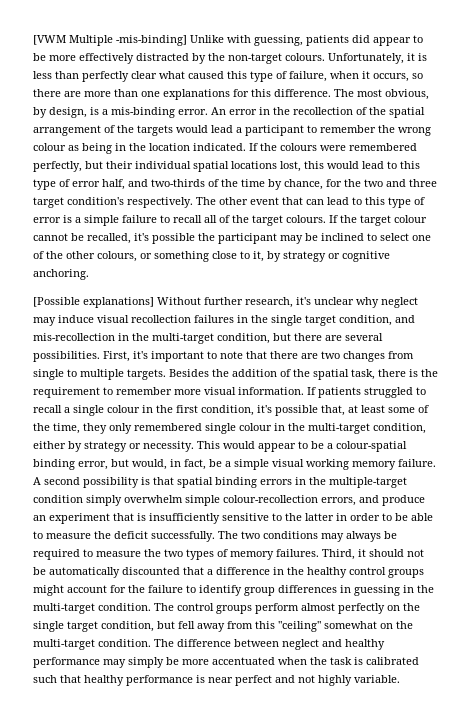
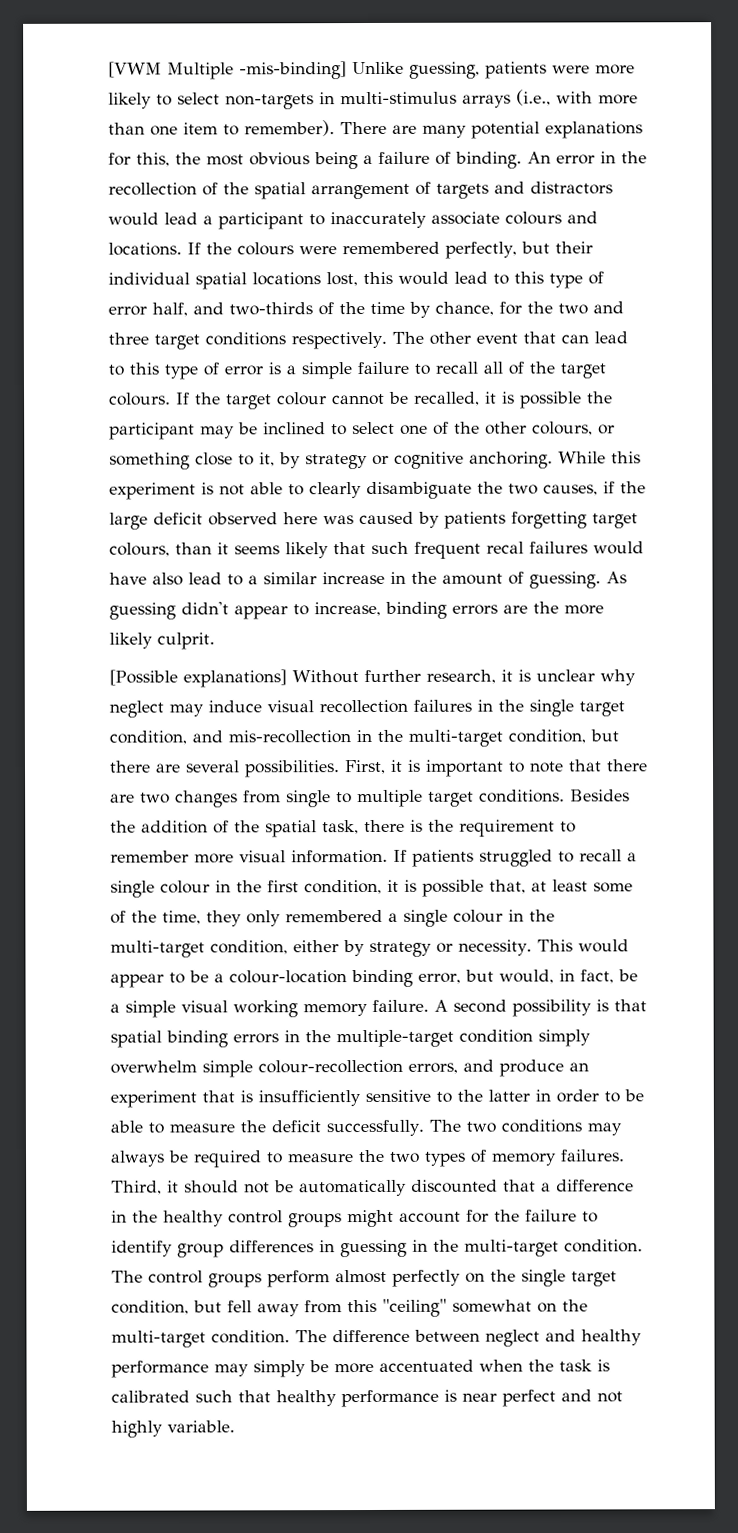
[227,35,251,43] with -> (404, 68) none
[352,35,423,46] [33,53,427,64] [33,71,423,82] [33,89,429,100] [33,107,208,118] did appear to be more effectively distracted by the non-target colours. Unfortunately, it is less than perfectly clear what caused this type of failure, when it occurs, so there are more than one explanations for this difference. The most obvious, by design, is a mis-binding error. -> [552,64,635,75] [108,89,638,110] [108,120,643,139] [108,151,522,170] were more likely to select non-targets in multi-stimulus arrays (i.e., with more than one item to remember). There are many potential explanations for this, the most obvious being a failure of binding.
[117,125,173,136] the targets -> [436,181,613,199] targets and distractors
[320,125,431,136] [33,143,246,154] remember the wrong colour as being in the location indicated. -> [330,211,598,229] [108,242,182,256] inaccurately associate colours and locations.
[67,197,124,205] condition's -> [205,332,286,346] conditions
[134,233,149,241] it's -> [485,391,515,404] it is
(89, 274) none -> [558,451,641,464] [109,481,646,500] [109,511,638,530] [109,541,644,559] [109,571,627,589] [109,601,604,620] [109,632,215,650] While this experiment is not able to clearly disambiguate the two causes, if the large deficit observed here was caused by patients forgetting target colours, than it seems likely that such frequent recal failures would have also lead to a similar increase in the amount of guessing. As guessing didn't appear to increase, binding errors are the more likely culprit.
[296,297,311,305] it's -> [501,669,531,682] it is
[133,351,148,359] it's -> [390,759,421,772] it is
[127,369,166,380] targets. -> [428,789,565,807] target conditions.
[257,405,272,413] it's -> [387,879,417,892] it is
(202, 427) none -> [388,912,398,922] a
[336,441,407,452] colour-spatial -> [229,970,347,984] colour-location

